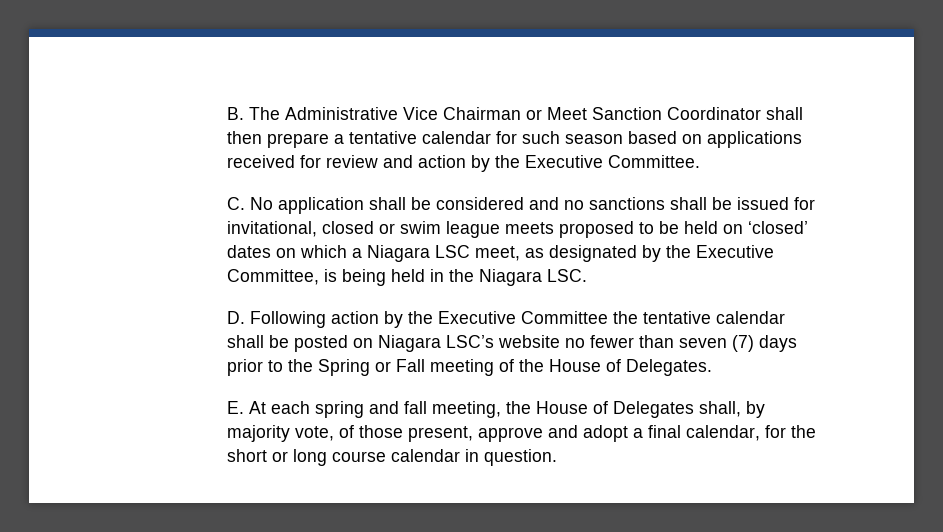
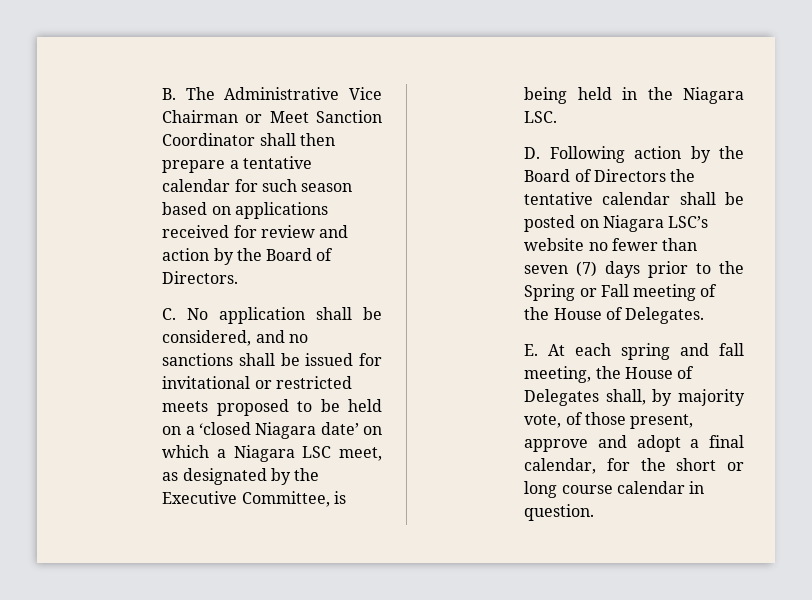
[525,155,701,168] Executive Committee. -> [266,248,334,261] [162,271,239,284] Board of Directors.
[436,197,525,210] considered -> [162,330,252,346] considered,
[227,221,501,238] invitational, closed or swim league -> [162,376,352,389] invitational or restricted
[748,221,809,234] [227,245,272,258] ‘closed’ dates -> [185,422,359,439] a ‘closed Niagara date’
[438,311,609,324] Executive Committee -> [524,169,666,182] Board of Directors

